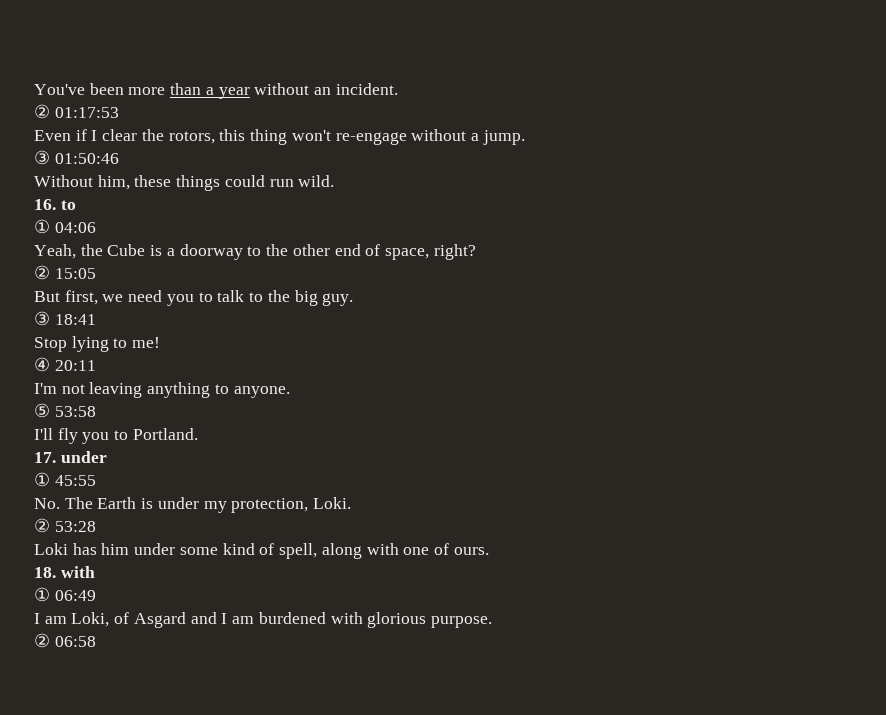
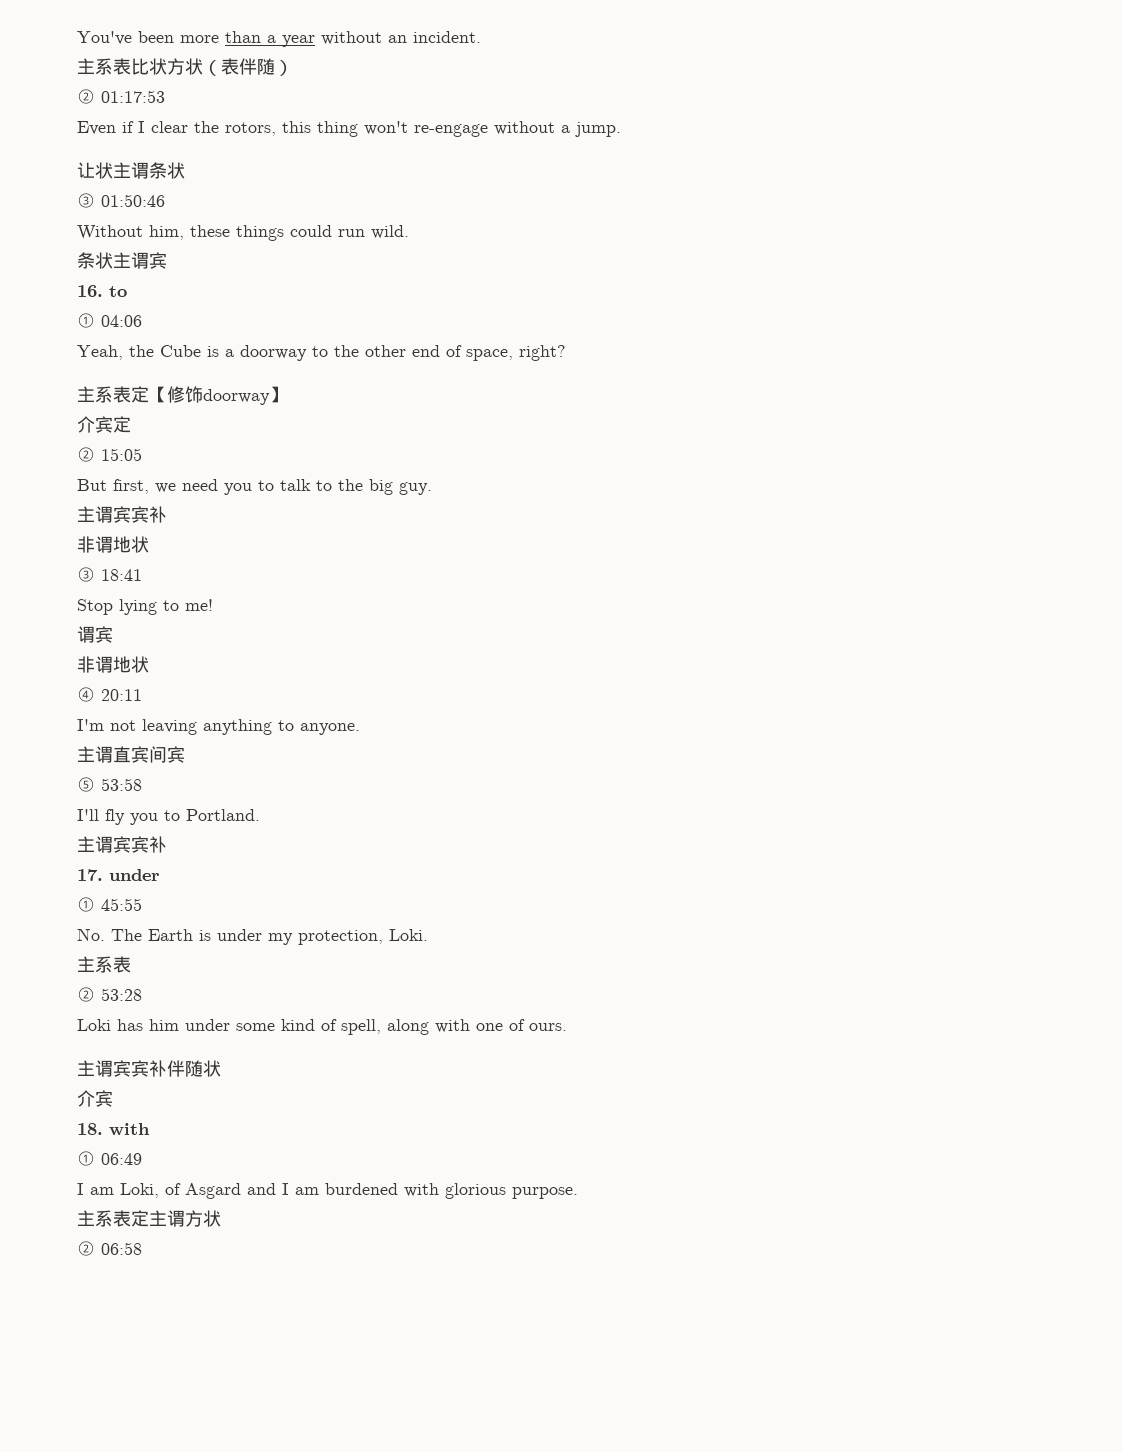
(398, 89) none -> [77,58,293,76] // 主系表比状方状（表伴随）
(525, 137) none -> [77,162,185,179] // 让状主谓条状
(335, 181) none -> [77,252,167,269] // 条状主谓宾
(476, 252) none -> [77,386,287,405] [77,416,131,433] // 主系表定【修饰doorway】 // 介宾定
(354, 299) none -> [77,506,167,523] [77,536,149,553] // 主谓宾宾补 // 非谓地状
(161, 342) none -> [77,626,113,643] [77,656,149,673] // 谓宾 // 非谓地状
(290, 392) none -> [77,746,185,763] // 主谓直宾间宾
(198, 434) none -> [77,836,167,853] // 主谓宾宾补
(352, 503) none -> [77,956,131,973] // 主系表
(489, 551) none -> [77,1060,221,1077] [77,1090,113,1107] // 主谓宾宾补伴随状 // 介宾
(492, 622) none -> [77,1210,221,1227] // 主系表定主谓方状

